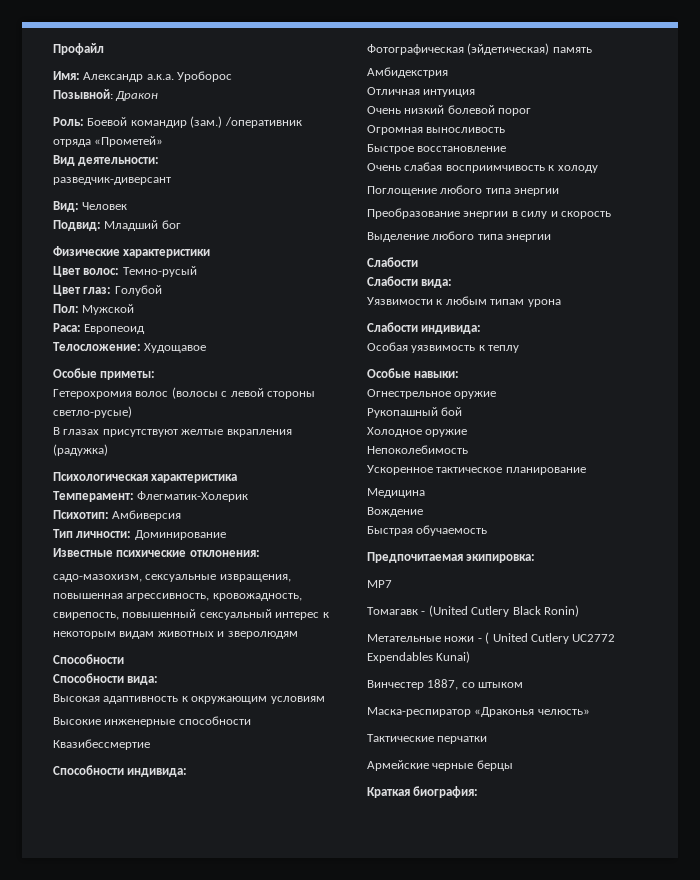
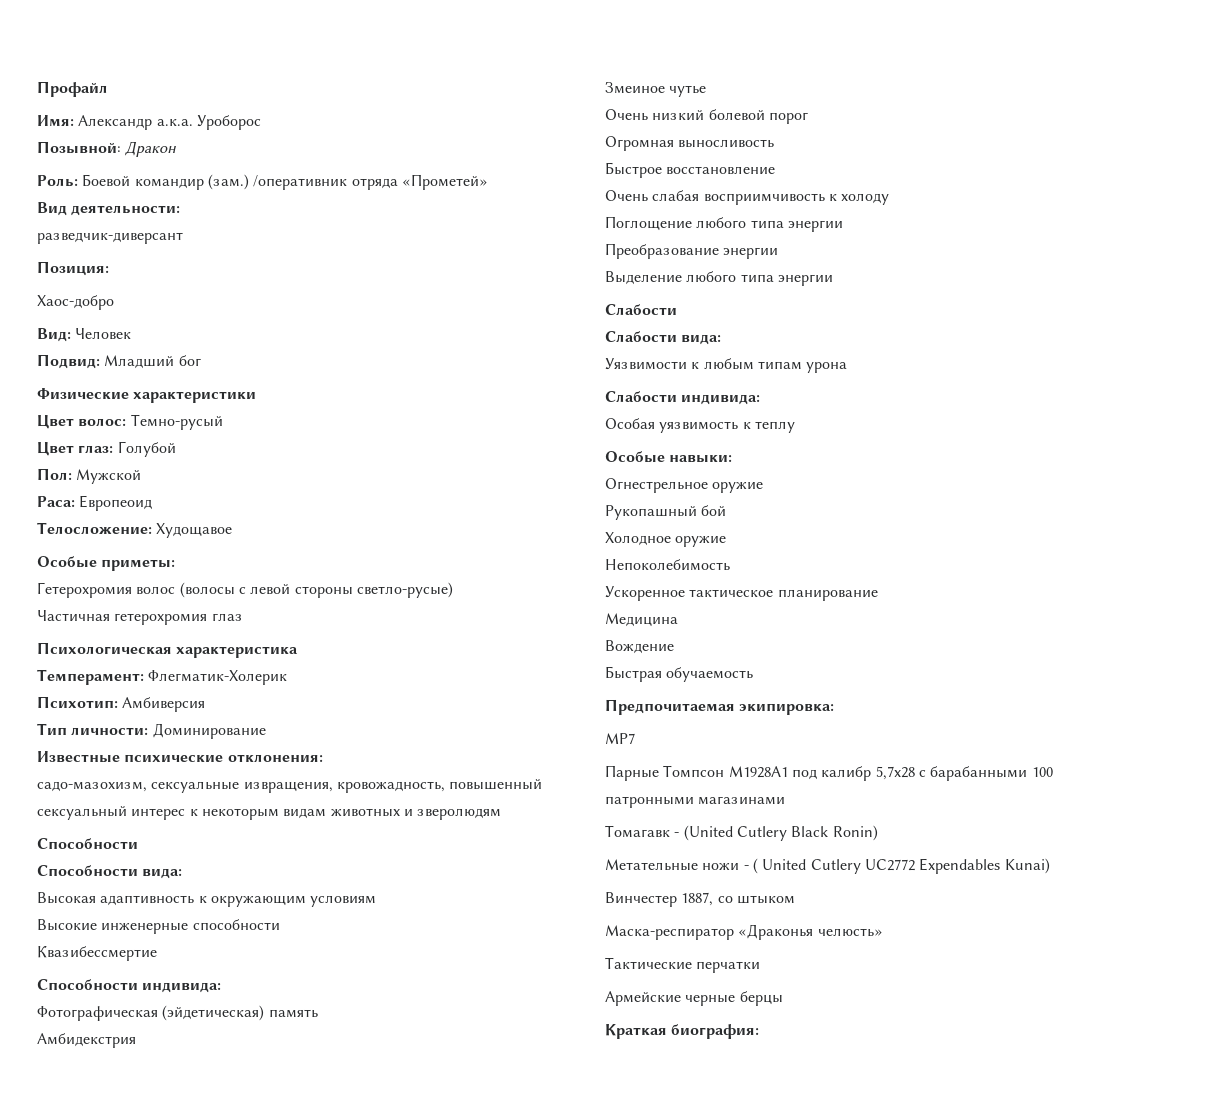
(171, 181) none -> [37,261,109,276] [37,295,114,310] // Позиция: // Хаос-добро
[53,427,292,437] [53,444,108,456] В глазах присутствуют желтые вкрапления (радужка) -> [37,610,243,625] Частичная гетерохромия глаз
[53,593,302,601] [53,612,119,620] повышенная агрессивность, кровожадность, свирепость, -> [336,781,445,793] кровожадность,
[367,87,476,97] Отличная интуиция -> [605,82,707,97] Змеиное чутье
[511,211,611,219] в силу и скорость -> (779, 253) none
(392, 584) none -> [605,765,1053,781] [605,796,786,808] // Парные Томпсон M1928A1 под калибр 5,7х28 с барабанными 100 патронными магазинами

